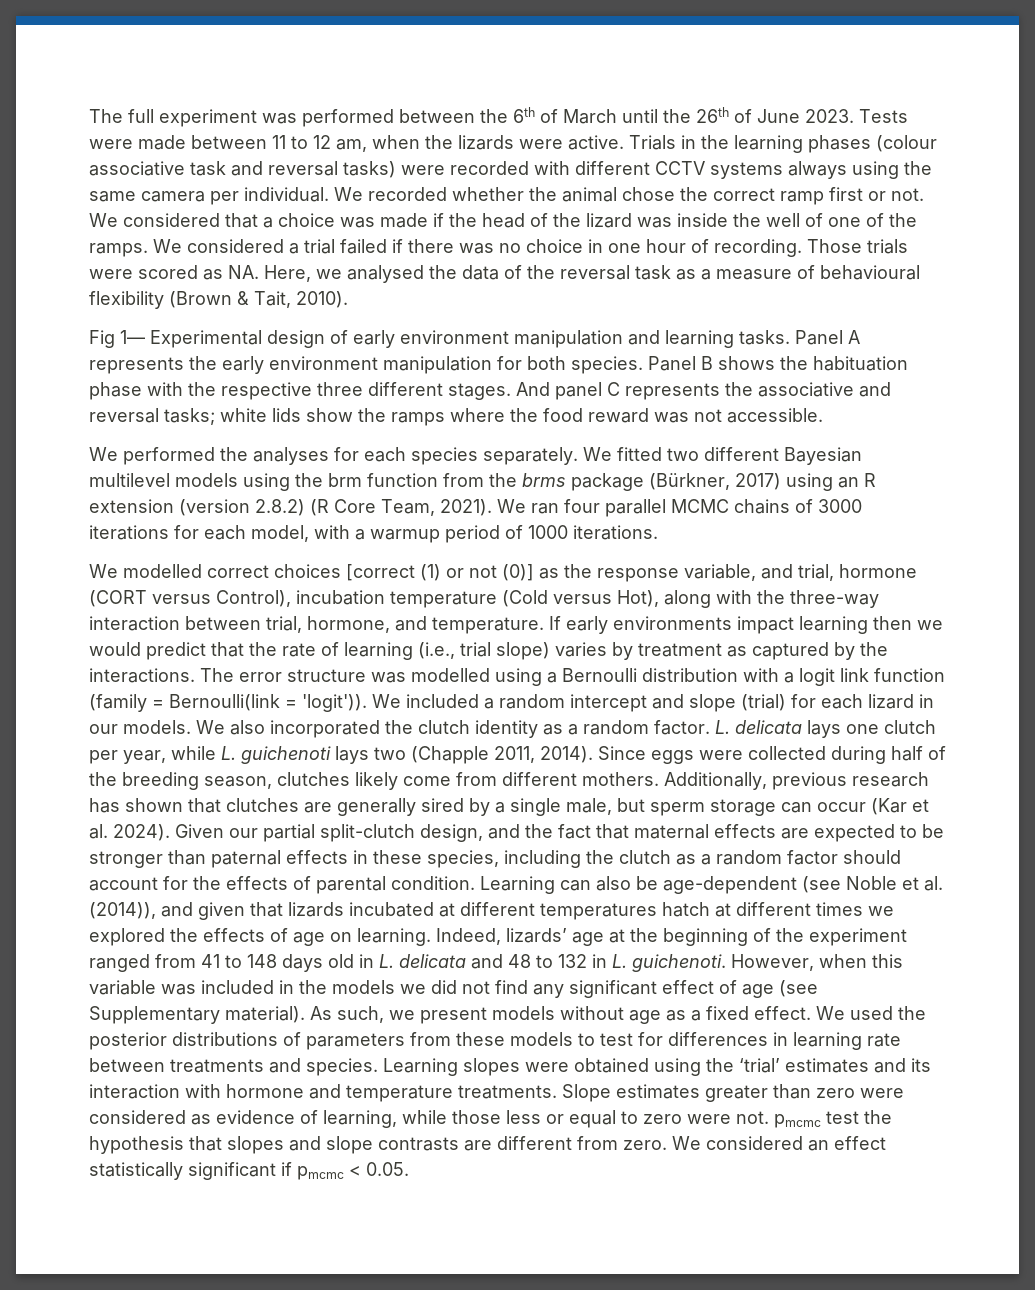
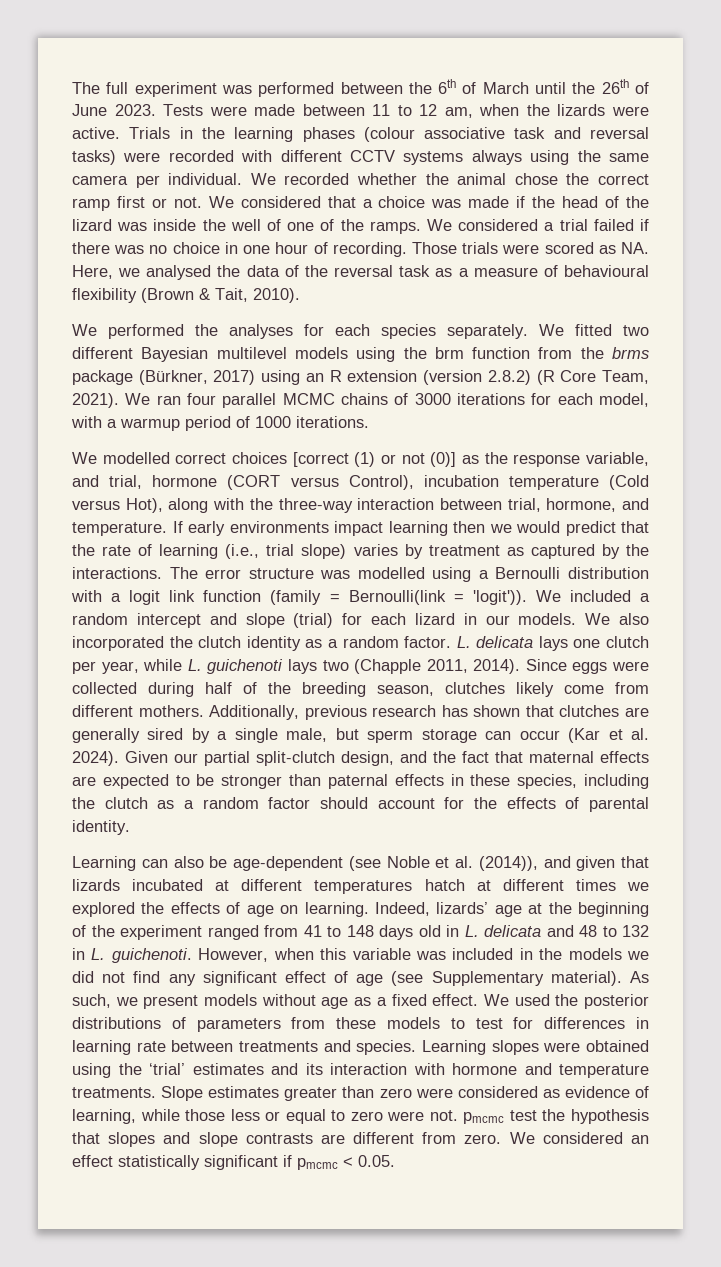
[89,330,860,348] [89,356,908,374] [89,382,891,400] [89,408,823,426] // Fig 1— Experimental design of early environment manipulation and learning tasks. Panel A represents the early environment manipulation for both species. Panel B shows the habituation phase with the respective three different stages. And panel C represents the associative and reversal tasks; white lids show the ramps where the food reward was not accessible. -> (300, 295) none
[391,876,475,890] condition. -> [72,820,130,835] identity. //

